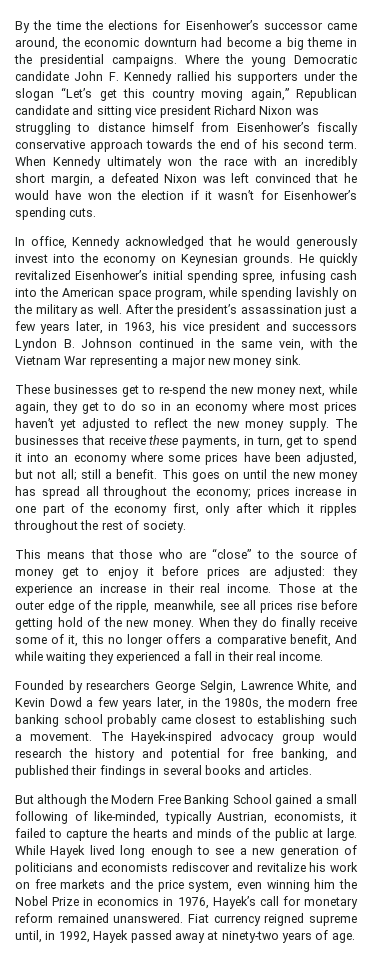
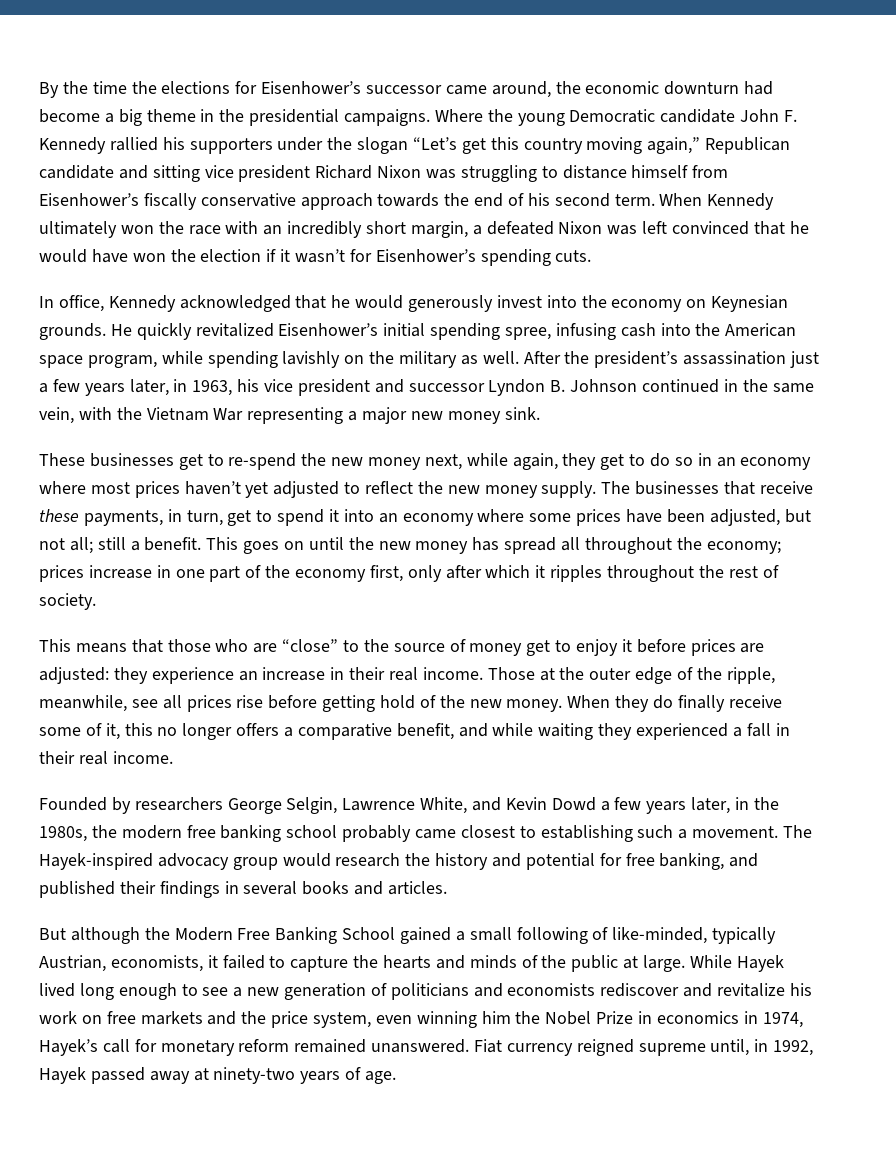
[292,323,358,331] successors -> [408,383,485,392] successor
[334,634,357,644] And -> [458,723,488,737] and
[177,897,209,909] 1976, -> [762,1012,803,1028] 1974,

